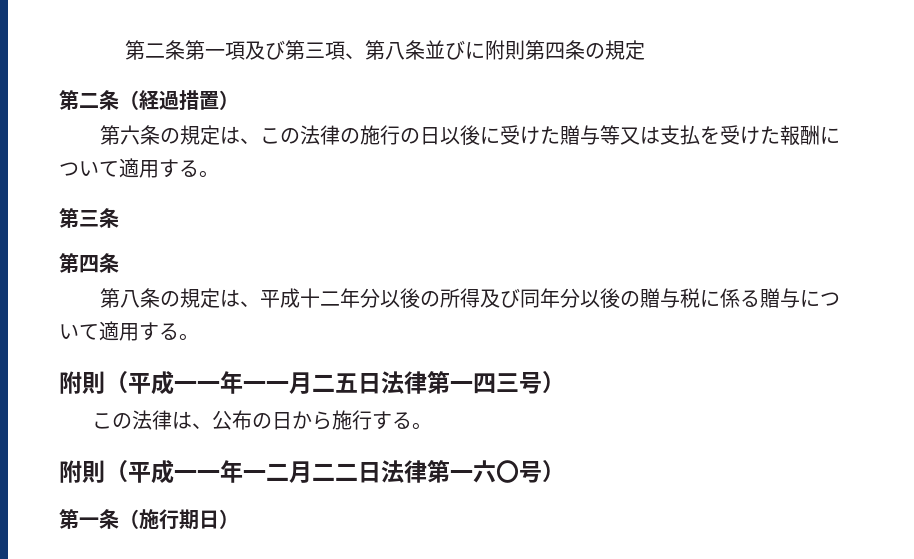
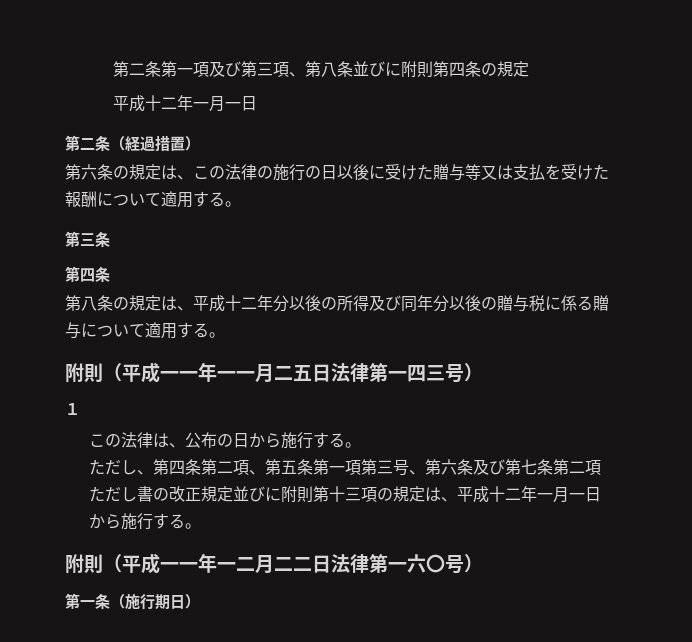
(646, 50) none -> [113,95,258,112] // 平成十二年一月一日
(565, 382) none -> [65,403,80,415] // １
(433, 426) none -> [89,459,602,476] [89,486,602,503] [89,513,202,530] // ただし、第四条第二項、第五条第一項第三号、第六条及び第七条第二項ただし書の改正規定並びに附則第十三項の規定は、平成十二年一月一日から施行する。

